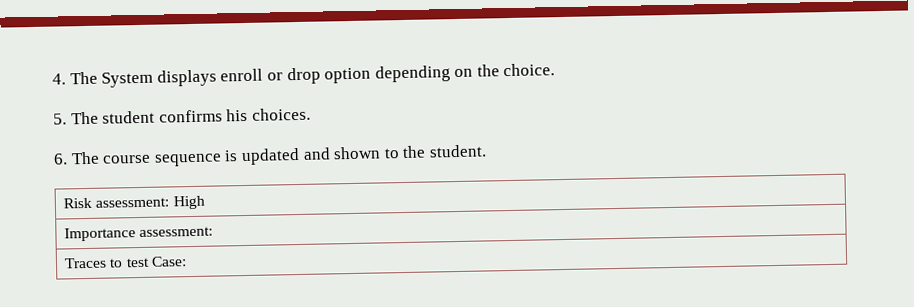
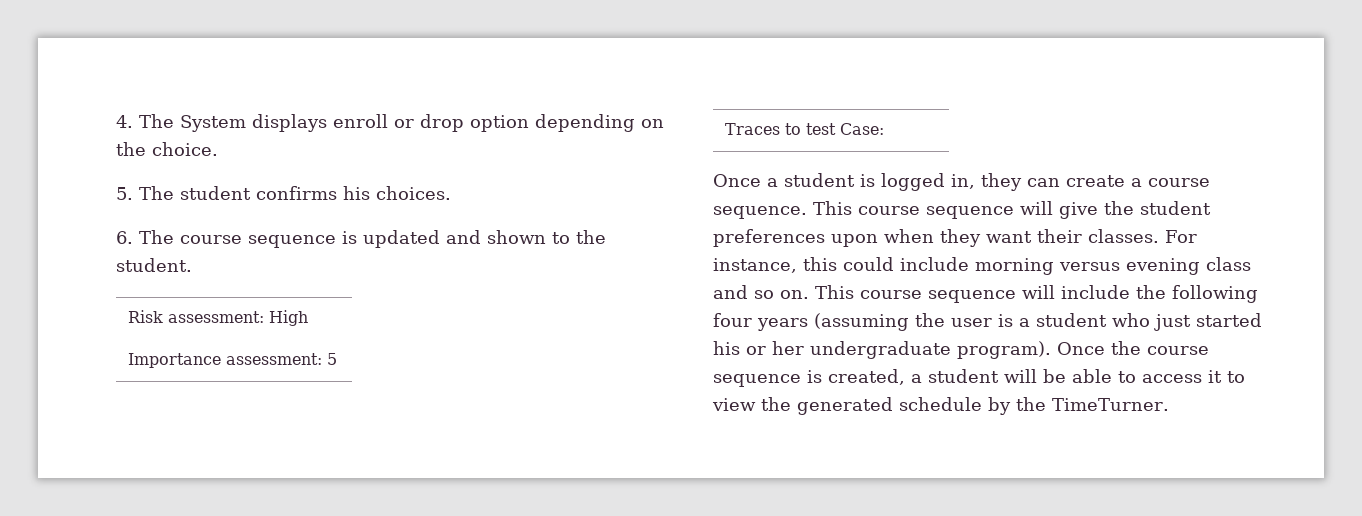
(214, 231) none -> [326,353,337,365] 5
(187, 261) none -> [713,173,1210,191] [713,201,1211,219] [713,229,1197,247] [713,257,1251,275] [713,285,1258,303] [713,313,1262,331] [713,341,1209,359] [713,369,1245,387] [712,397,1169,415] // Once a student is logged in, they can create a course sequence. This course sequence will give the student preferences upon when they want their classes. For instance, this could include morning versus evening class and so on. This course sequence will include the following four years (assuming the user is a student who just started his or her undergraduate program). Once the course sequence is created, a student will be able to access it to view the generated schedule by the TimeTurner.

